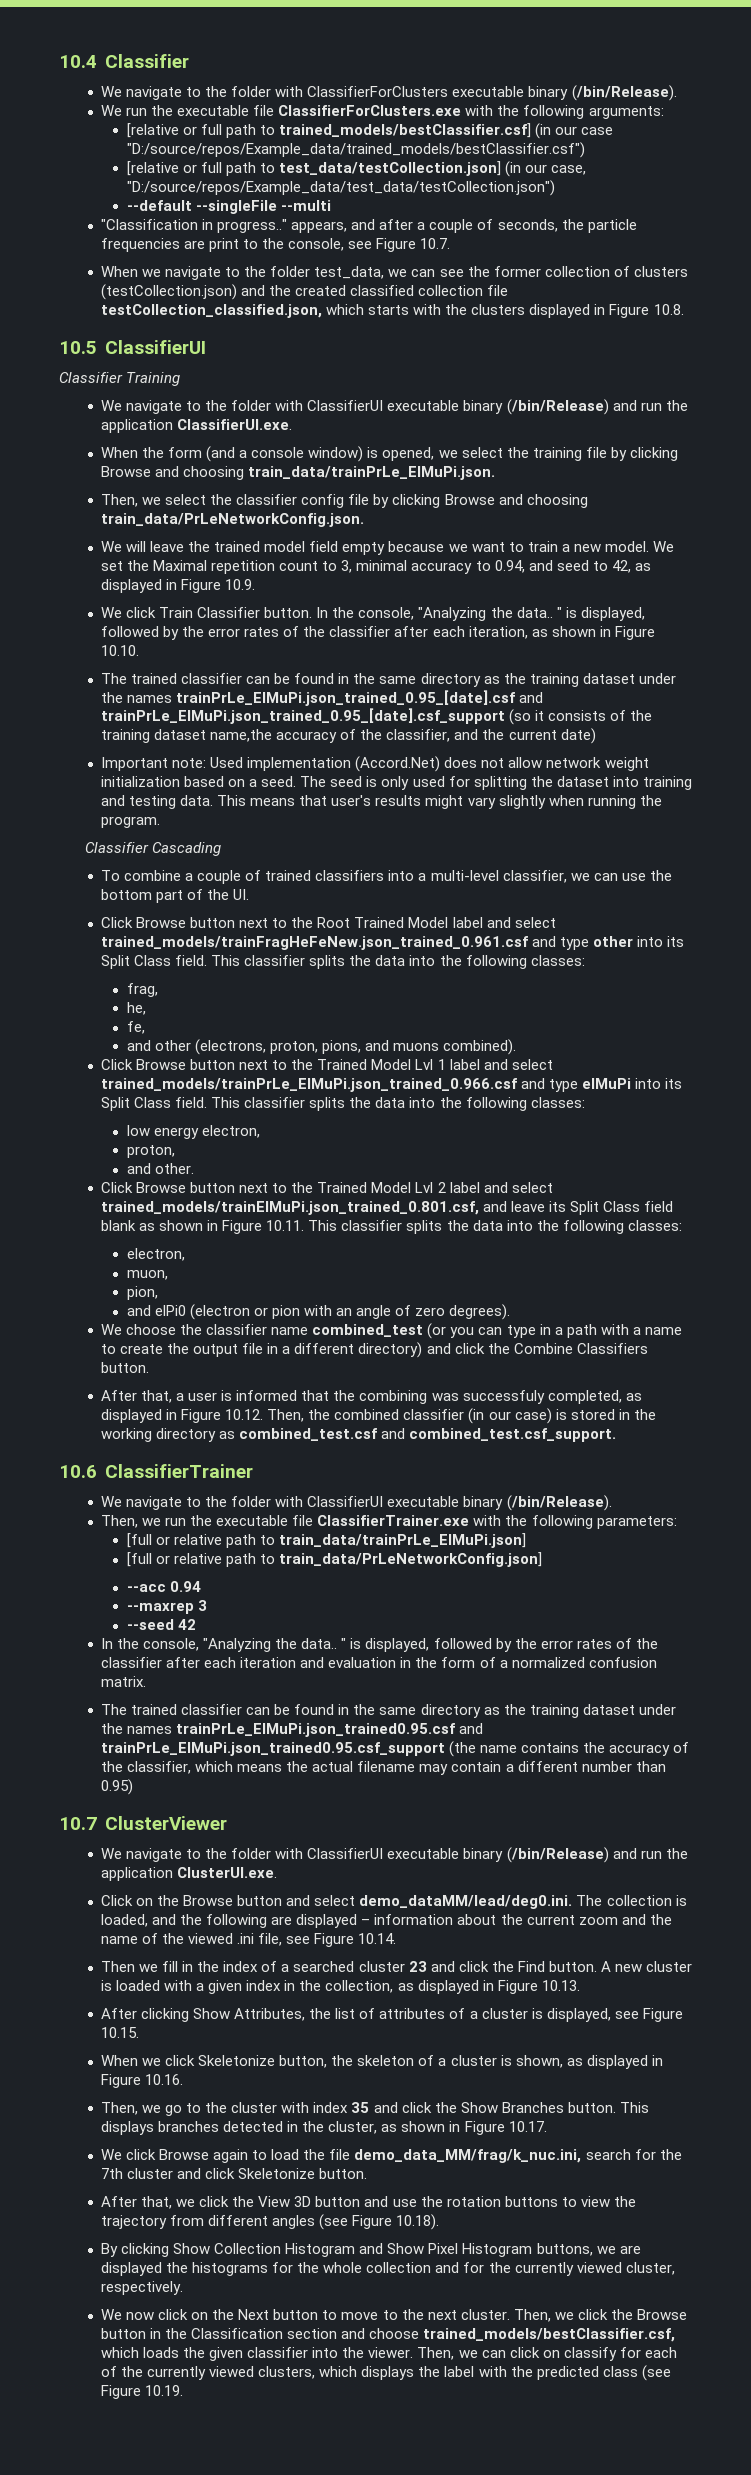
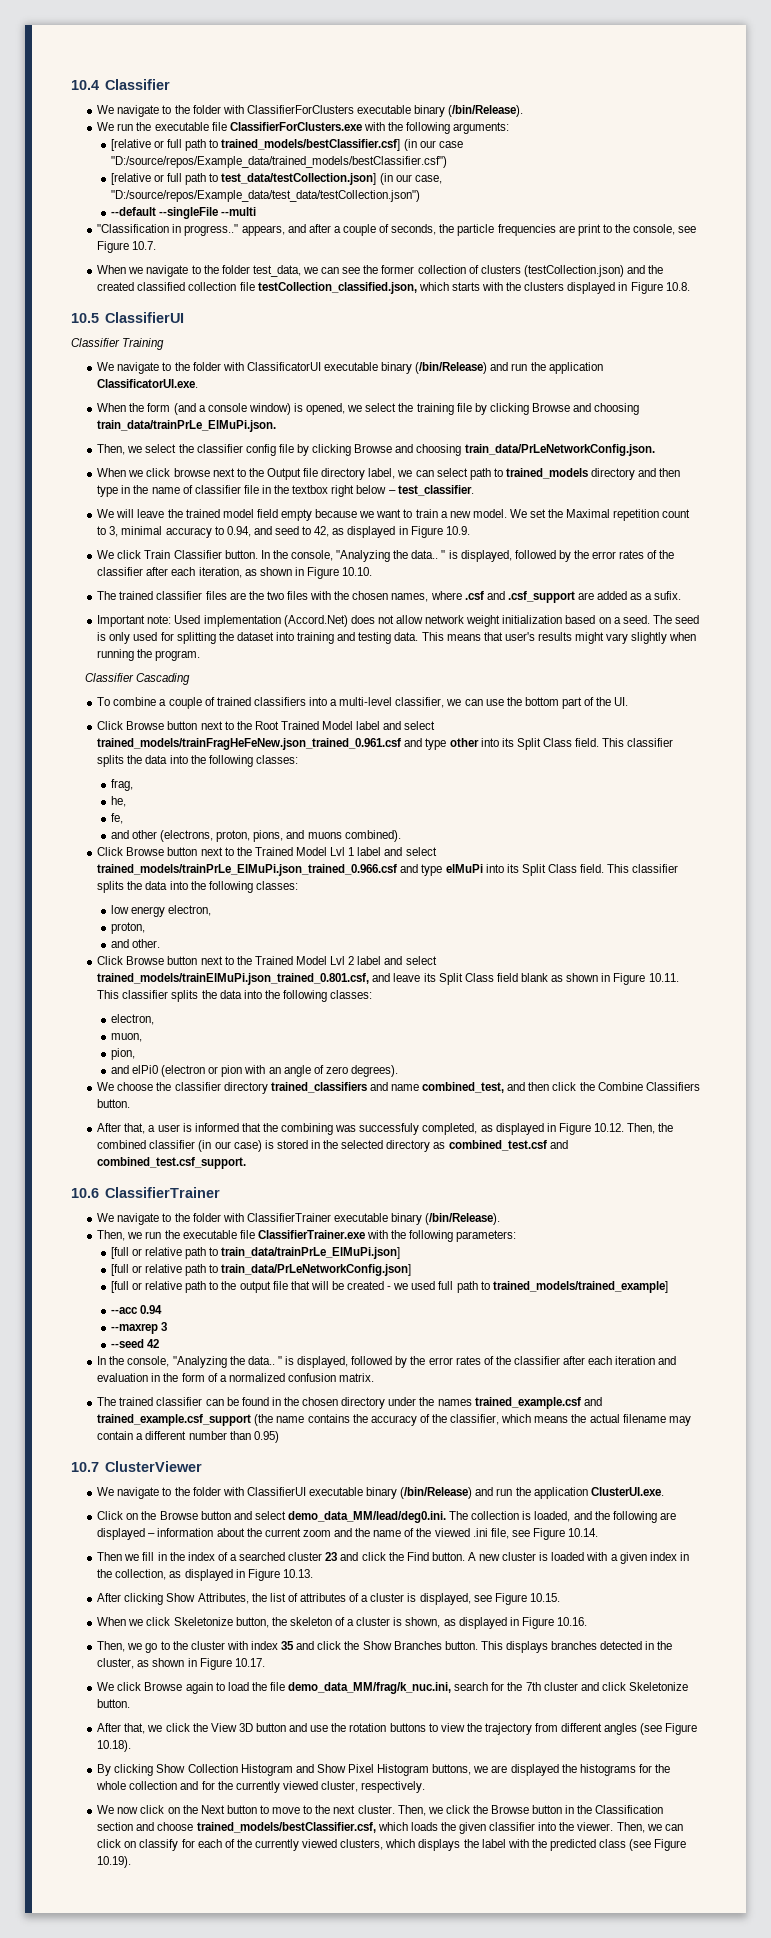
[307,399,688,415] [101,419,293,433] ClassifierUI executable binary (/bin/Release) and run the application ClassifierUI.exe. -> [246,362,603,374] [97,379,199,388] ClassificatorUI executable binary (/bin/Release) and run the application ClassificatorUI.exe.
(365, 520) none -> [97,468,681,480] [97,485,474,497] // When we click browse next to the Output file directory label, we can select path to trained_models directory and then type in the name of classifier file in the textbox right below – test_classifier.
[246,673,676,687] [101,690,544,706] [101,708,653,725] [101,728,596,744] can be found in the same directory as the training dataset under the names trainPrLe_ElMuPi.json_trained_0.95_[date].csf and trainPrLe_ElMuPi.json_trained_0.95_[date].csf_support (so it consists of the training dataset name,the accuracy of the classifier, and the current date) -> [205,591,682,603] files are the two files with the chosen names, where .csf and .csf_support are added as a sufix.
[271,1323,682,1339] [101,1342,451,1358] name combined_test (or you can type in a path with a name to create the output file in a different directory) and -> [223,1082,550,1094] directory trained_classifiers and name combined_test, and then
[101,1428,153,1442] working -> [341,1140,384,1149] selected
[307,1496,384,1507] ClassifierUI -> [246,1213,331,1222] ClassifierTrainer
(542, 1559) none -> [110,1281,668,1293] // [full or relative path to the output file that will be created - we used full path to trained_models/trained_example]
[379,1704,676,1718] [101,1723,484,1737] [101,1742,446,1756] same directory as the training dataset under the names trainPrLe_ElMuPi.json_trained0.95.csf and trainPrLe_ElMuPi.json_trained0.95.csf_support -> [302,1397,602,1409] [97,1414,252,1426] chosen directory under the names trained_example.csf and trained_example.csf_support
[359,1895,573,1909] demo_dataMM/lead/deg0.ini. -> [288,1511,447,1523] demo_data_MM/lead/deg0.ini.
[145,2385,184,2396] 10.19. -> [97,1856,132,1868] 10.19).

